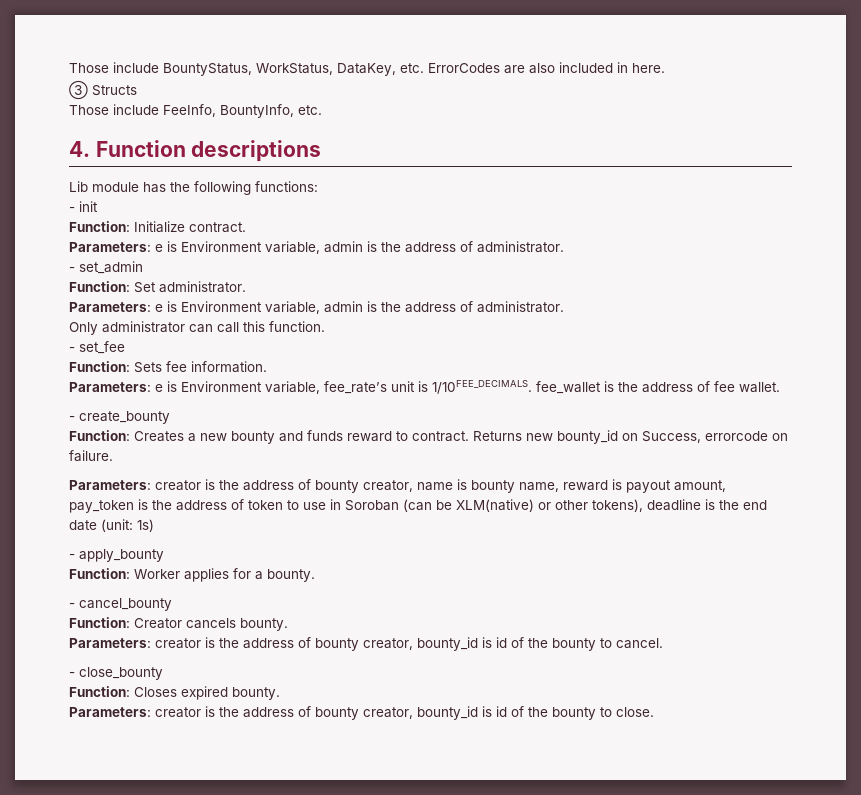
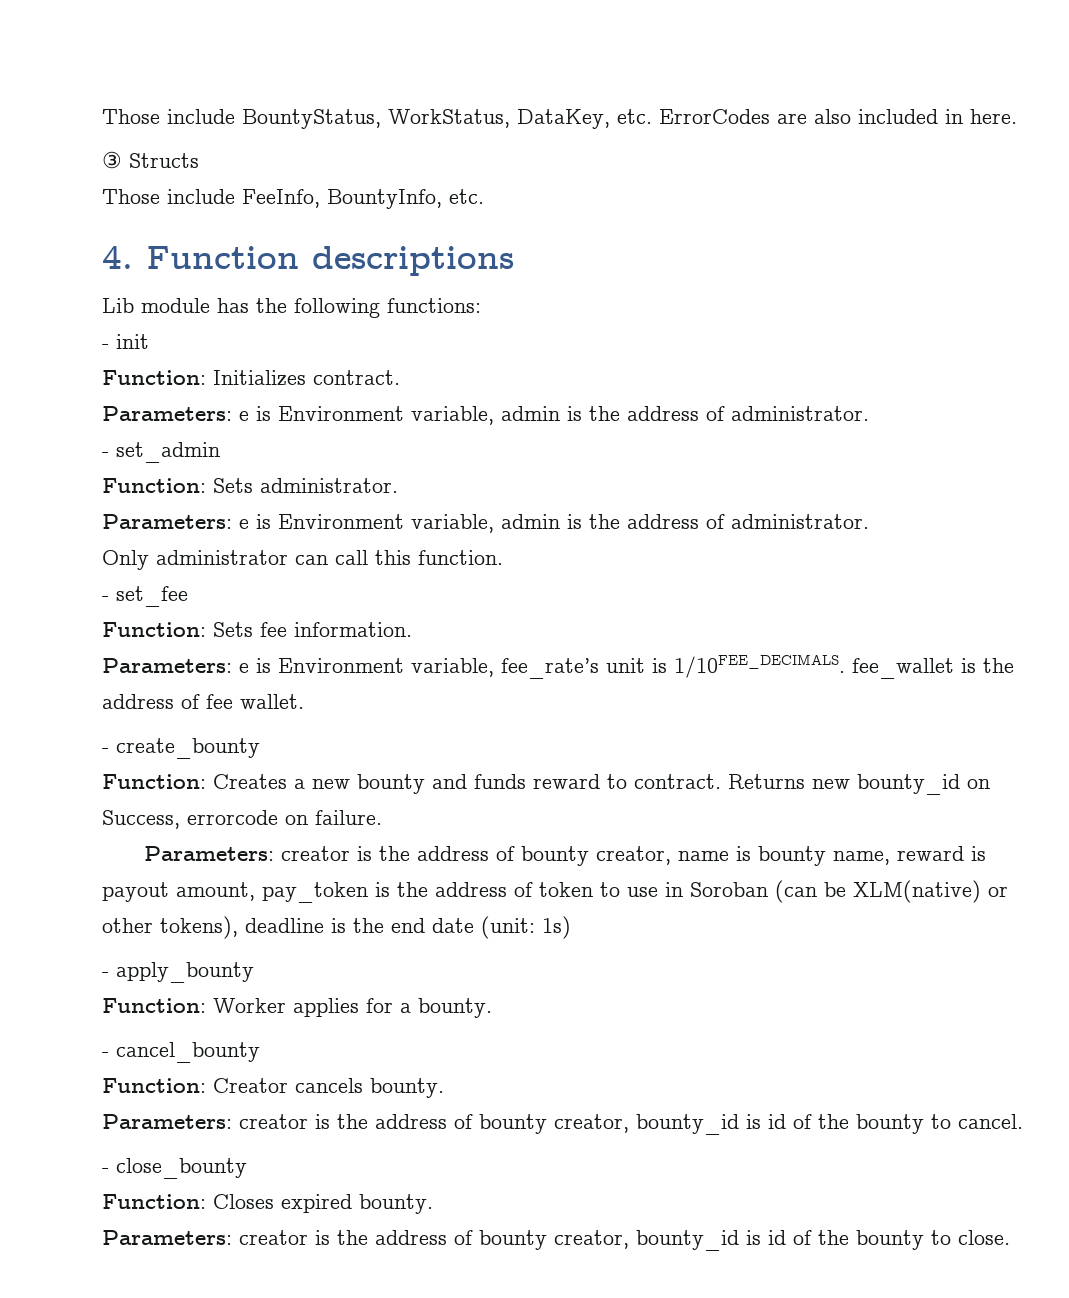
[134,221,185,233] Initialize -> [213,370,306,386] Initializes
[134,282,156,293] Set -> [213,478,253,493] Sets

